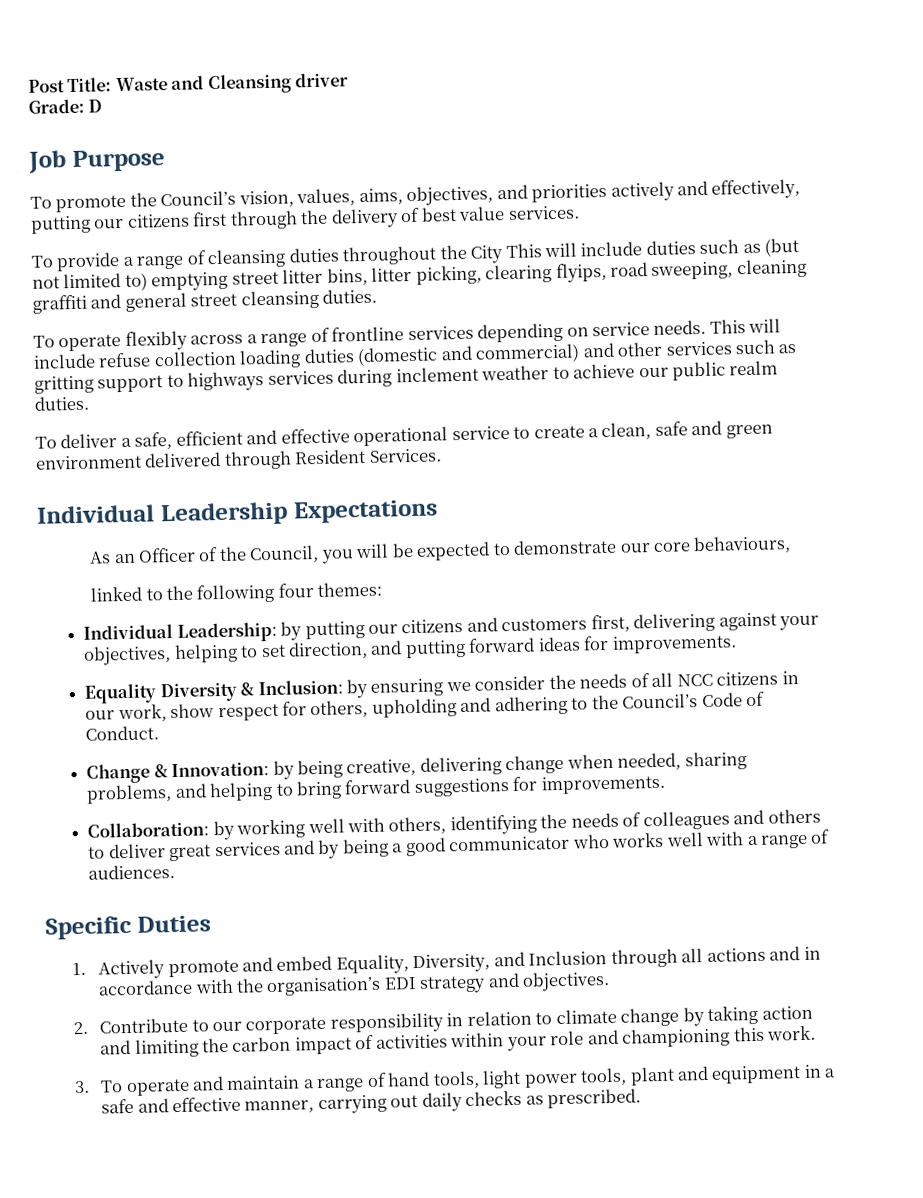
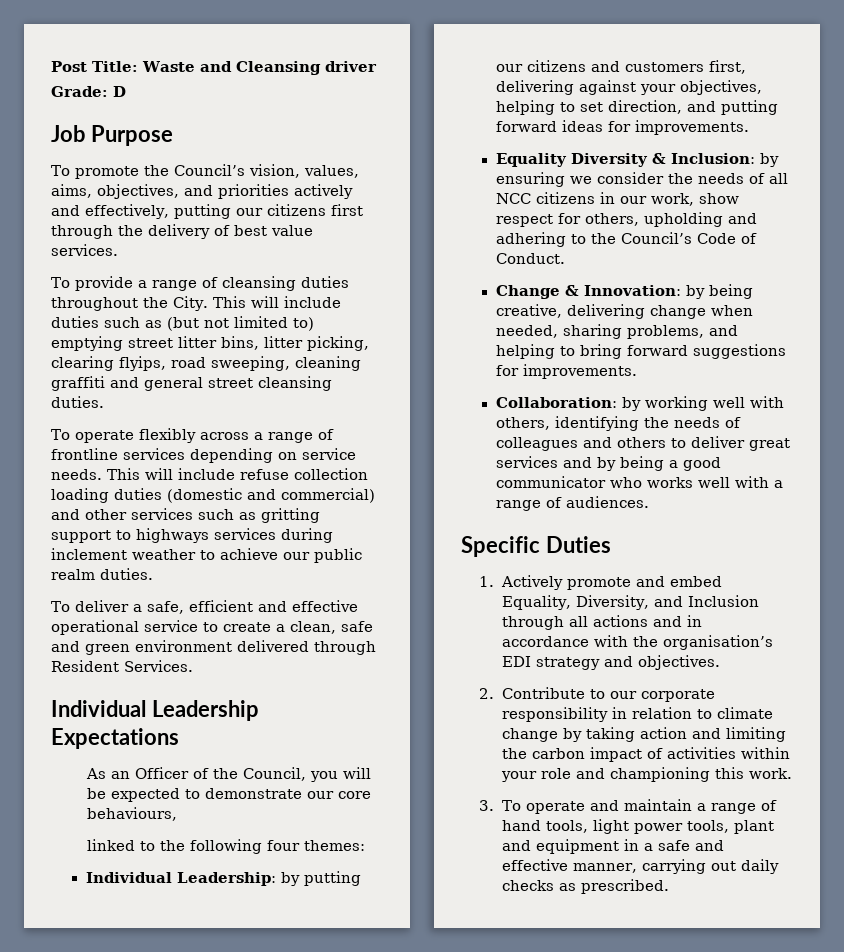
[470,245,505,264] City -> [173,296,208,311] City.

